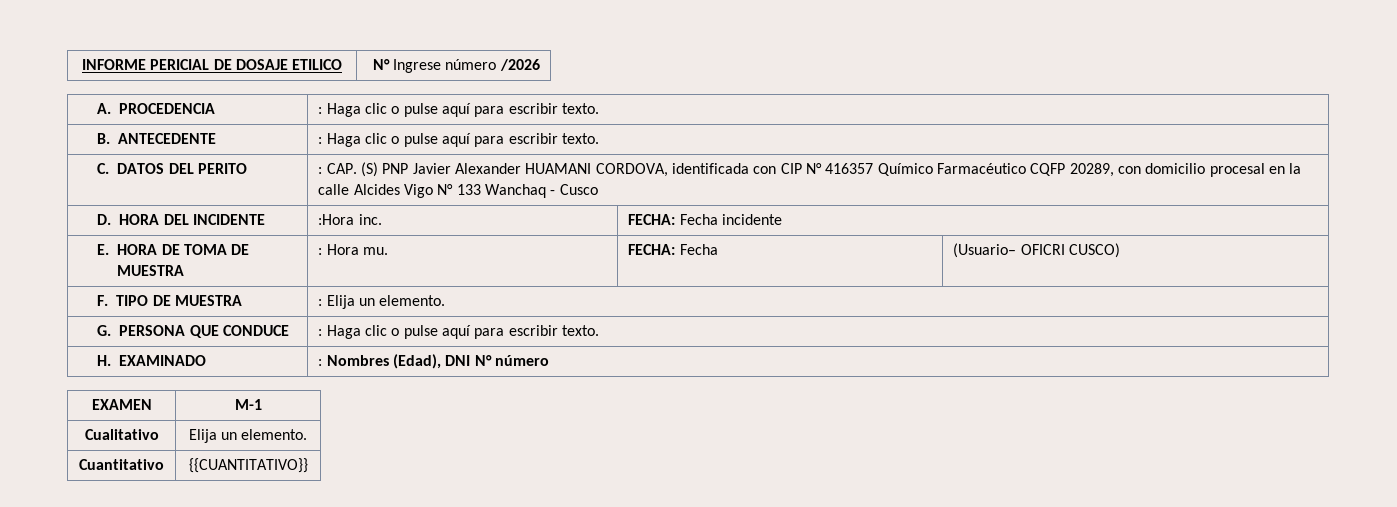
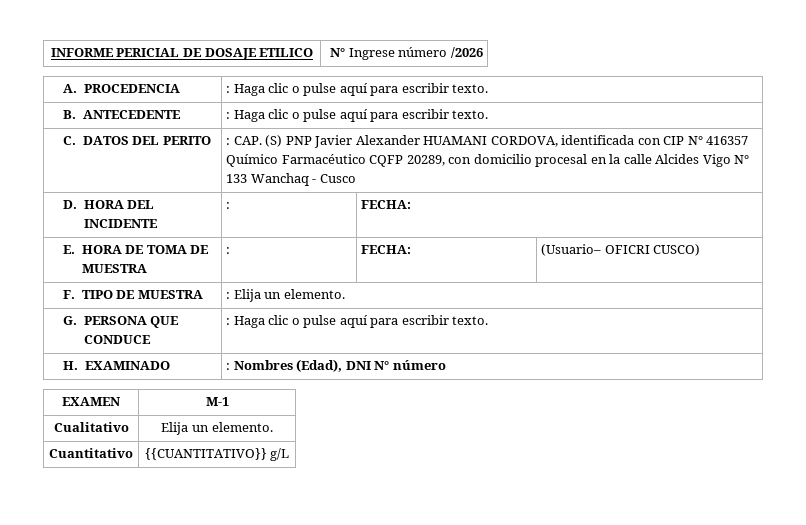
[318,214,382,225] [628,214,783,225] :Hora inc. | FECHA: Fecha incidente -> [226,202,231,209] [361,200,412,209] : | FECHA:
[326,244,389,255] [628,244,718,255] Hora mu. | FECHA: Fecha -> [361,245,412,254] | FECHA:
(308, 465) none -> [270,448,290,461] g/L

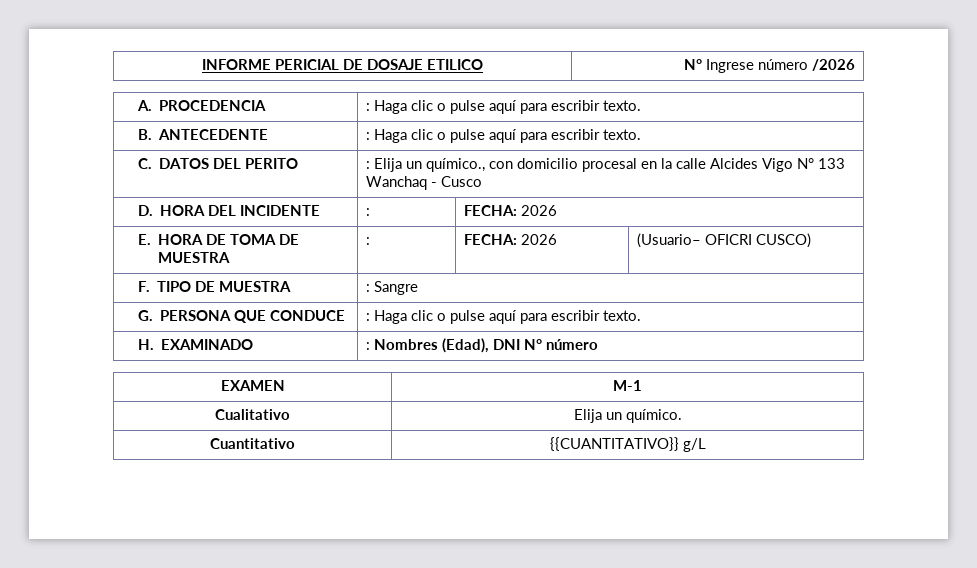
[233,135,749,148] [226,154,445,167] CAP. (S) PNP Javier Alexander HUAMANI CORDOVA, identificada con CIP N° 416357 Químico Farmacéutico CQFP 20289, -> [374,158,486,172] Elija un químico.,
(412, 204) none -> [521,205,558,216] 2026
(412, 249) none -> [521,234,558,245] 2026
[233,289,345,302] Elija un elemento. -> [374,281,419,295] Sangre
[211,422,273,432] elemento. -> [625,409,682,423] químico.

